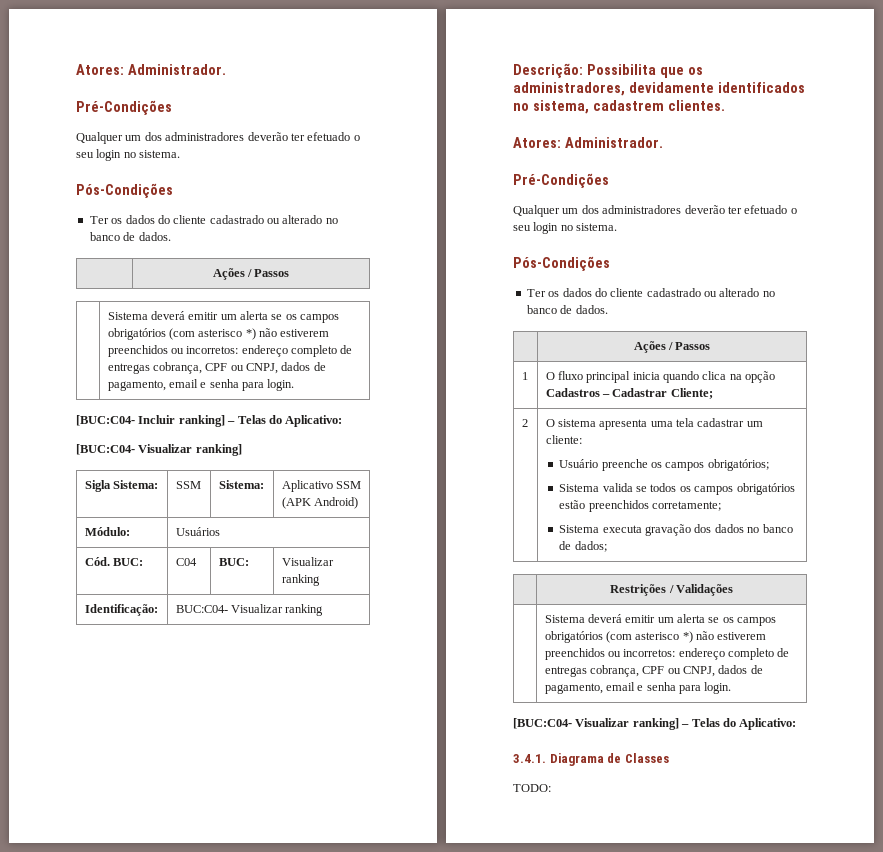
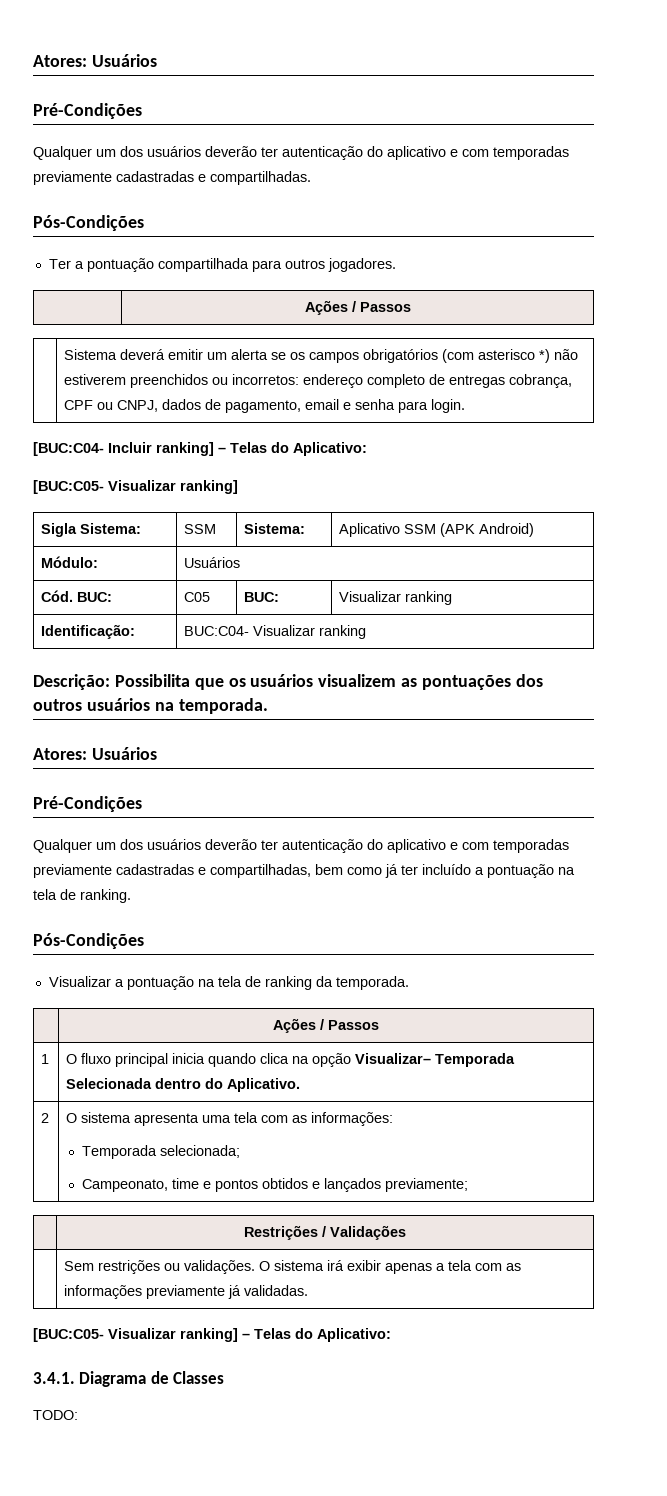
[76,64,226,75] [76,100,172,115] [76,132,360,144] [76,149,181,161] [76,183,173,198] [89,215,338,224] [89,232,171,241] Atores: Administrador. // Pré-Condições // Qualquer um dos administradores deverão ter efetuado o seu login no sistema. // Pós-Condições // Ter os dados do cliente cadastrado ou alterado no banco de dados. -> [33,54,157,67] [33,103,142,119] [33,146,569,160] [33,171,311,185] [33,215,144,231] [48,258,396,272] Atores: Usuários // Pré-Condições // Qualquer um dos usuários deverão ter autenticação do aplicativo e com temporadas previamente cadastradas e compartilhadas. // Pós-Condições // Ter a pontuação compartilhada para outros jogadores.
[76,444,135,455] [BUC:C04- -> [33,480,104,494] [BUC:C05-
[175,558,197,566] C04 -> [184,592,211,602] C05
[513,82,805,96] [513,100,725,114] [513,137,663,148] [513,173,609,188] [513,205,797,217] [513,222,618,234] [513,256,610,271] [526,288,775,297] [526,305,608,314] administradores, devidamente identificados no sistema, cadastrem clientes. // Atores: Administrador. // Pré-Condições // Qualquer um dos administradores deverão ter efetuado o seu login no sistema. // Pós-Condições // Ter os dados do cliente cadastrado ou alterado no banco de dados. -> [250,674,543,690] [33,698,268,714] [33,747,157,760] [33,796,142,812] [33,839,569,853] [33,864,575,878] [33,889,131,903] [33,933,144,949] [48,976,409,990] usuários visualizem as pontuações dos outros usuários na temporada. // Atores: Usuários // Pré-Condições // Qualquer um dos usuários deverão ter autenticação do aplicativo e com temporadas previamente cadastradas e compartilhadas, bem como já ter incluído a pontuação na tela de ranking. // Pós-Condições // Visualizar a pontuação na tela de ranking da temporada.
[545,388,713,399] Cadastros – Cadastrar Cliente; -> [355,1053,516,1067] [66,1078,301,1092] Visualizar– Temporada Selecionada dentro do Aplicativo.
[697,418,763,427] [545,435,582,444] [559,459,769,471] [559,483,795,495] [559,500,722,512] [559,524,793,536] [559,541,607,552] [610,584,733,596] [544,614,777,626] [544,631,767,643] [544,648,790,660] [544,665,763,677] [544,682,732,694] [513,718,572,729] cadastrar um cliente: // Usuário preenche os campos obrigatórios; // Sistema valida se todos os campos obrigatórios estão preenchidos corretamente; // Sistema executa gravação dos dados no banco de dados; // | Restrições / Validações // | Sistema deverá emitir um alerta se os campos obrigatórios (com asterisco *) não estiverem preenchidos ou incorretos: endereço completo de entregas cobrança, CPF ou CNPJ, dados de pagamento, email e senha para login. // [BUC:C04- -> [261,1112,394,1126] [82,1145,241,1159] [82,1178,469,1192] [244,1225,406,1240] [64,1260,522,1274] [64,1285,309,1299] [33,1328,104,1342] com as informações: // Temporada selecionada; // Campeonato, time e pontos obtidos e lançados previamente; // | Restrições / Validações // | Sem restrições ou validações. O sistema irá exibir apenas a tela com as informações previamente já validadas. // [BUC:C05-

